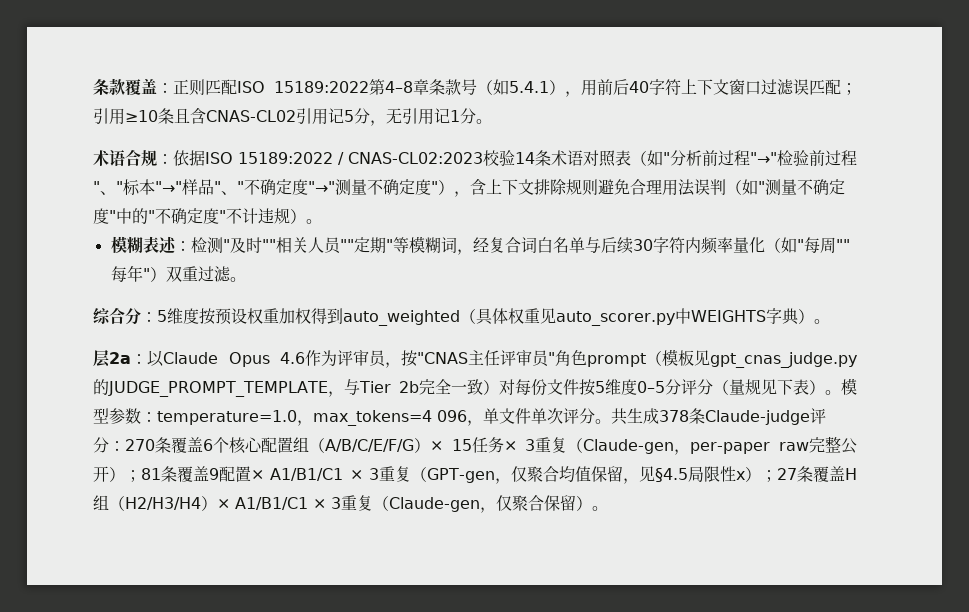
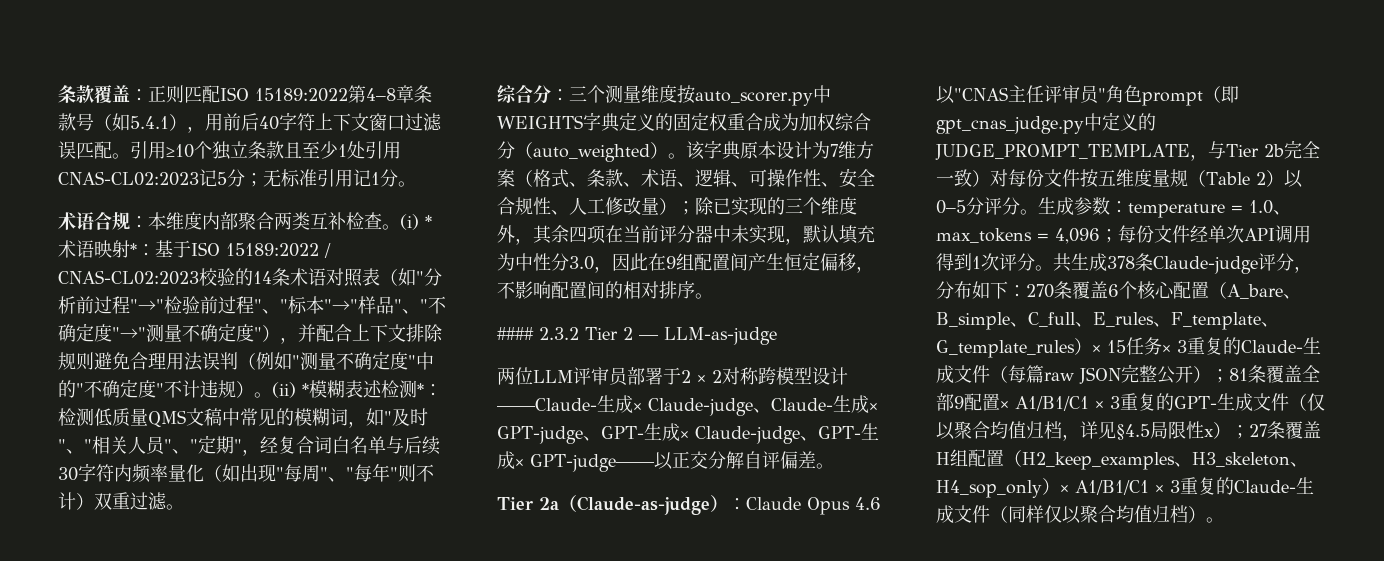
[841,83,857,95] ； -> [112,153,130,159] 。
[158,108,402,126] 条且含CNAS-CL02引用记5分，无 -> [194,141,401,160] [58,169,317,187] 个独立条款且至少1处引用CNAS-CL02:2023记5分；无标准
[173,150,205,166] 依据 -> [148,212,432,230] [58,240,191,258] 本维度内部聚合两类互补检查。(i) *术语映射*：基于
(515, 158) none -> [235,268,253,286] 的
[470,179,486,195] 含 -> [298,324,352,342] 并配合
(742, 187) none -> [256,352,274,370] 例
[110,236,457,254] // 模糊表述：检测"及时""相关人员""定期"等模糊词 -> [272,380,442,398] [58,408,428,428] [58,435,242,455] (ii) *模糊表述检测*：检测低质量QMS文稿中常见的模糊词，如"及时"、"相关人员"、"定期"
(797, 245) none -> [240,464,276,482] 出现
[835,239,850,251] "" -> [320,467,354,482] "、"
(150, 274) none -> [398,464,434,482] [58,492,76,510] 则不计
[157,308,830,326] [93,349,417,368] 5维度按预设权重加权得到auto_weighted（具体权重见auto_scorer.py中WEIGHTS字典）。 // 层2a：以Claude Opus 4.6作为评审员，按 -> [569,85,831,106] [497,112,871,132] [497,140,874,162] [497,168,875,188] [497,197,857,216] [497,225,875,245] [497,252,874,273] [497,281,713,299] [497,327,777,345] [497,367,848,386] [497,395,878,416] [497,423,879,444] [497,451,834,472] [497,494,881,515] [936,86,955,104] 三个测量维度按auto_scorer.py中WEIGHTS字典定义的固定权重合成为加权综合分（auto_weighted）。该字典原本设计为7维方案（格式、条款、术语、逻辑、可操作性、安全合规性、人工修改量）；除已实现的三个维度外，其余四项在当前评分器中未实现，默认填充为中性分3.0，因此在9组配置间产生恒定偏移，不影响配置间的相对排序。 // #### 2.3.2 Tier 2 — LLM-as-judge // 两位LLM评审员部署于2 × 2对称跨模型设计——Claude-生成× Claude-judge、Claude-生成× GPT-judge、GPT-生成× Claude-judge、GPT-生成× GPT-judge——以正交分解自评偏差。 // Tier 2a（Claude-as-judge）：Claude Opus 4.6以
[662,349,857,368] 模板见gpt_cnas_judge.py -> [1221,86,1239,103] [936,112,1138,134] 即gpt_cnas_judge.py中定义
[595,378,857,395] [93,408,547,426] 5维度0–5分评分（量规见下表）。模型参数：temperature=1.0，max_tokens=4 096，单文件单 -> [1098,169,1303,188] [936,197,1291,218] [936,225,1311,244] [936,253,981,271] 五维度量规（Table 2）以0–5分评分。生成参数：temperature = 1.0、max_tokens = 4,096；每份文件经单次API调用得到1
(109, 445) none -> [1294,266,1312,273] [936,281,1008,299] ，分布如下
[293,437,414,453] 组（A/B/C/E/F/G -> [1209,282,1301,299] [936,312,1279,330] [936,340,1075,358] （A_bare、B_simple、C_full、E_rules、F_template、G_template_rules
[567,438,809,455] （Claude-gen，per-paper raw -> [1223,337,1321,355] [936,365,1121,384] 的Claude-生成文件（每篇raw JSON
(209, 473) none -> [1302,365,1320,382] [936,393,954,411] 全部
[411,466,639,484] （GPT-gen，仅聚合均值保留， -> [1156,393,1325,411] [936,421,1098,441] 的GPT-生成文件（仅以聚合均值归档，详
[109,496,201,511] （H2/H3/H4 -> [968,449,1308,470] [936,480,1042,498] 配置（H2_keep_examples、H3_skeleton、H4_sop_only
[373,495,576,513] （Claude-gen，仅聚合保留 -> [1216,477,1314,495] [936,505,1188,524] 的Claude-生成文件（同样仅以聚合均值归档

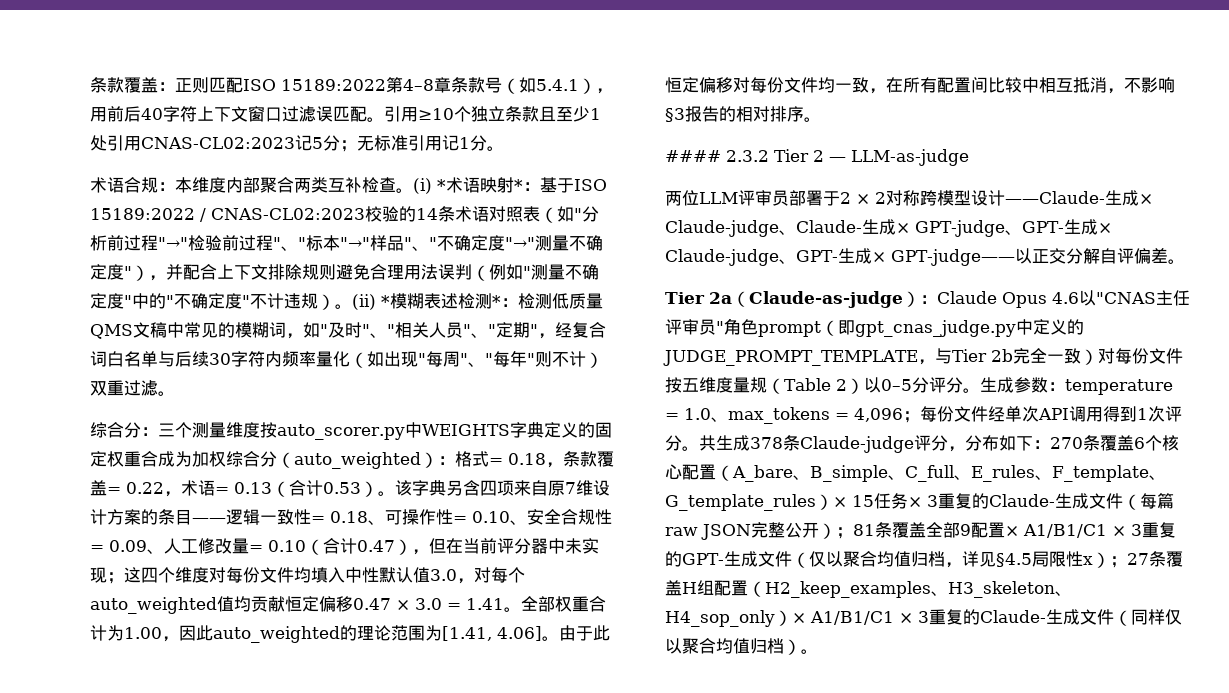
[668,140,874,160] [497,169,731,188] 。该字典原本设计为7维方案（格式、条款、术语、逻辑 -> [438,451,614,468] [90,480,610,497] [90,509,368,525] ：格式= 0.18，条款覆盖= 0.22，术语= 0.13（合计0.53）。该字典另含四项来自原7维设计方案的条目——逻辑一致性= 0.18
(821, 178) none -> [453,511,510,523] = 0.10
(551, 206) none -> [90,540,147,552] = 0.09
[659,197,857,216] [497,225,606,245] ）；除已实现的三个维度外，其余四项 -> [249,538,446,555] = 0.10（合计0.47），但
[785,225,875,245] [497,252,874,273] [497,281,605,299] ，默认填充为中性分3.0，因此在9组配置间产生恒定偏移，不影响配置间 -> [107,567,525,584] [90,596,606,614] [90,625,610,643] [665,77,1175,94] [665,106,719,122] ；这四个维度对每份文件均填入中性默认值3.0，对每个auto_weighted值均贡献恒定偏移0.47 × 3.0 = 1.41。全部权重合计为1.00，因此auto_weighted的理论范围为[1.41, 4.06]。由于此恒定偏移对每份文件均一致，在所有配置间比较中相互抵消，不影响§3报告

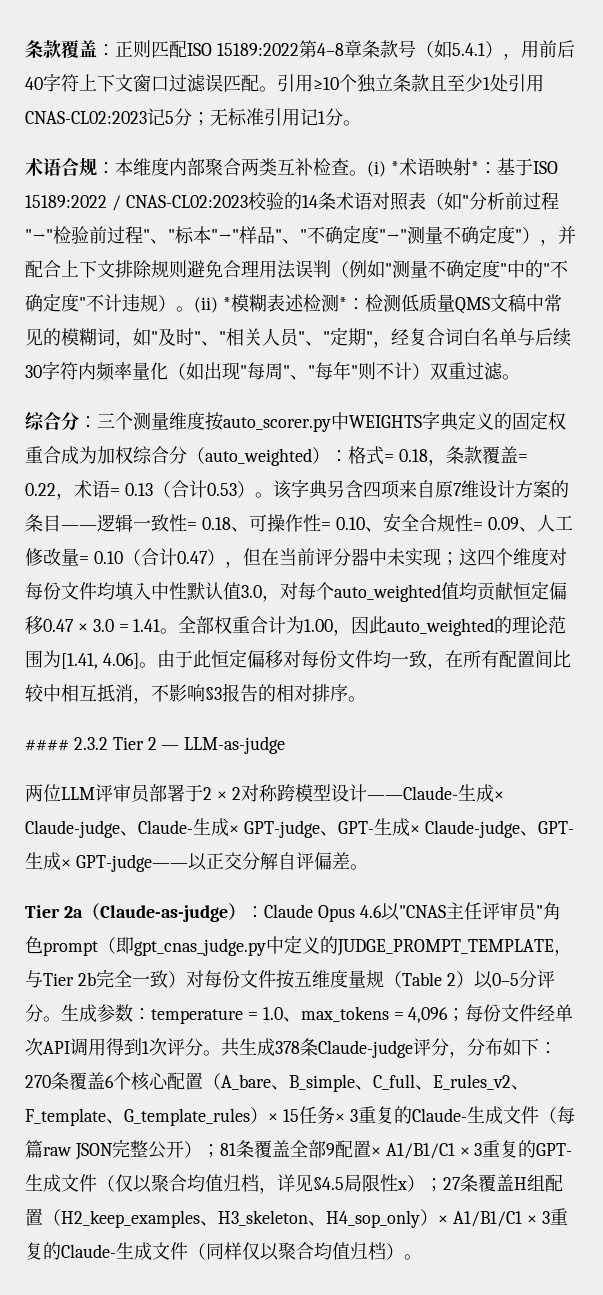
[971,465,1035,482] E_rules -> [433,1074,511,1090] E_rules_v2

